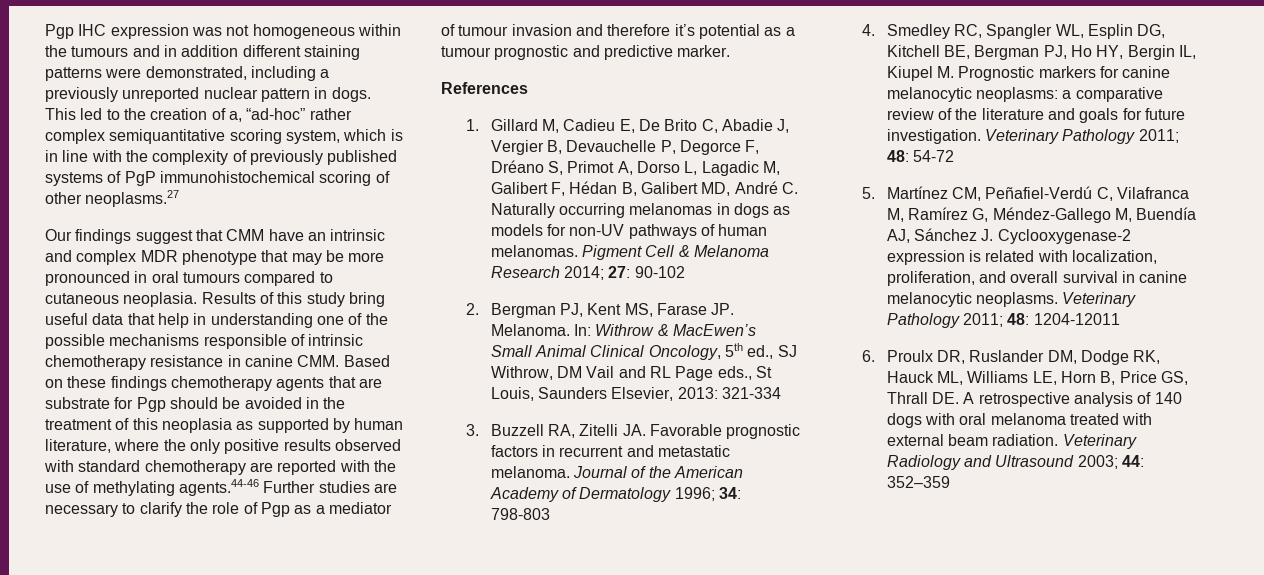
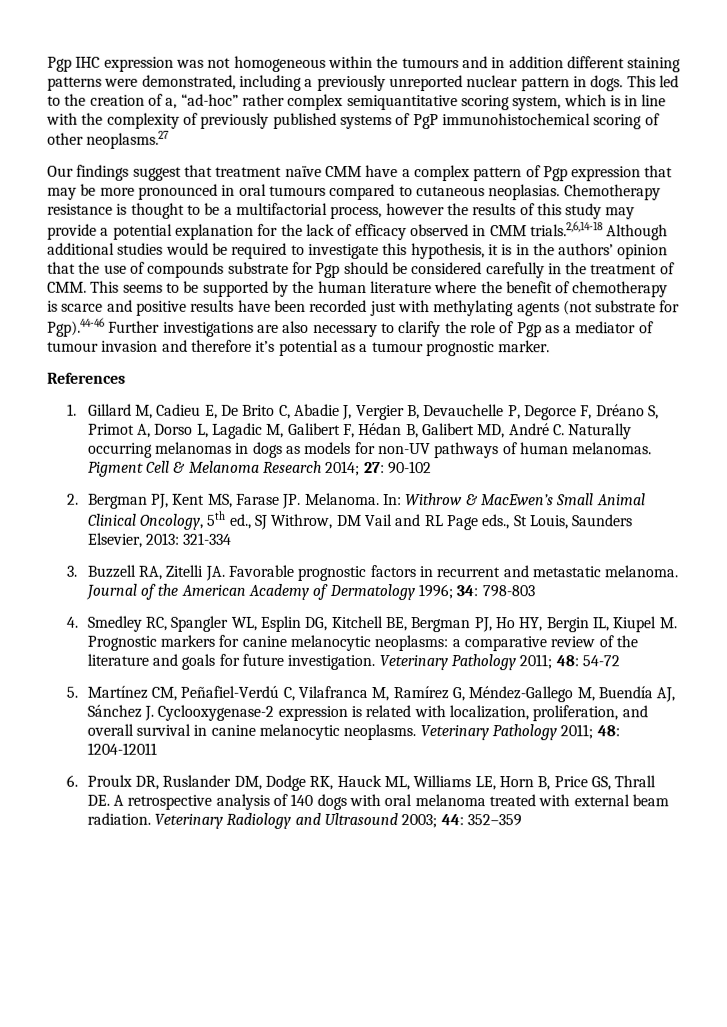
[226,229,386,241] [45,250,257,265] CMM have an intrinsic and complex MDR phenotype -> [215,165,642,182] treatment naïve CMM have a complex pattern of Pgp expression
[123,292,385,307] [45,313,388,328] [45,334,364,349] [45,355,390,370] [45,376,382,391] neoplasia. Results of this study bring useful data that help in understanding one of the possible mechanisms responsible of intrinsic chemotherapy resistance in canine CMM. Based on these findings chemotherapy agents that are -> [488,184,661,201] [47,202,636,220] [47,221,669,241] [47,242,669,260] [47,261,225,278] neoplasias. Chemotherapy resistance is thought to be a multifactorial process, however the results of this study may provide a potential explanation for the lack of efficacy observed in CMM trials.2,6,14-18 Although additional studies would be required to investigate this hypothesis, it is in the authors’ opinion that the use of compounds
[244,397,302,409] avoided -> [411,262,545,279] considered carefully
[132,418,404,433] [45,439,401,454] [44,460,396,475] [45,479,397,496] this neoplasia as supported by human literature, where the only positive results observed with standard chemotherapy are reported with the use of methylating agents.44-46 Further studies are -> [47,280,669,298] [47,299,681,317] [47,317,310,337] CMM. This seems to be supported by the human literature where the benefit of chemotherapy is scarce and positive results have been recorded just with methylating agents (not substrate for Pgp).44-46 Further investigations are also
[572,45,673,60] and predictive -> (495, 349) none

